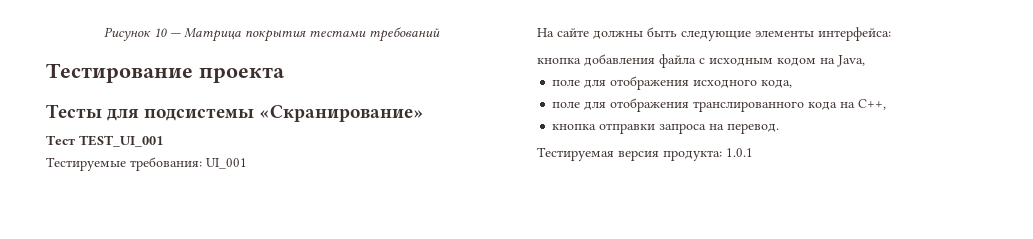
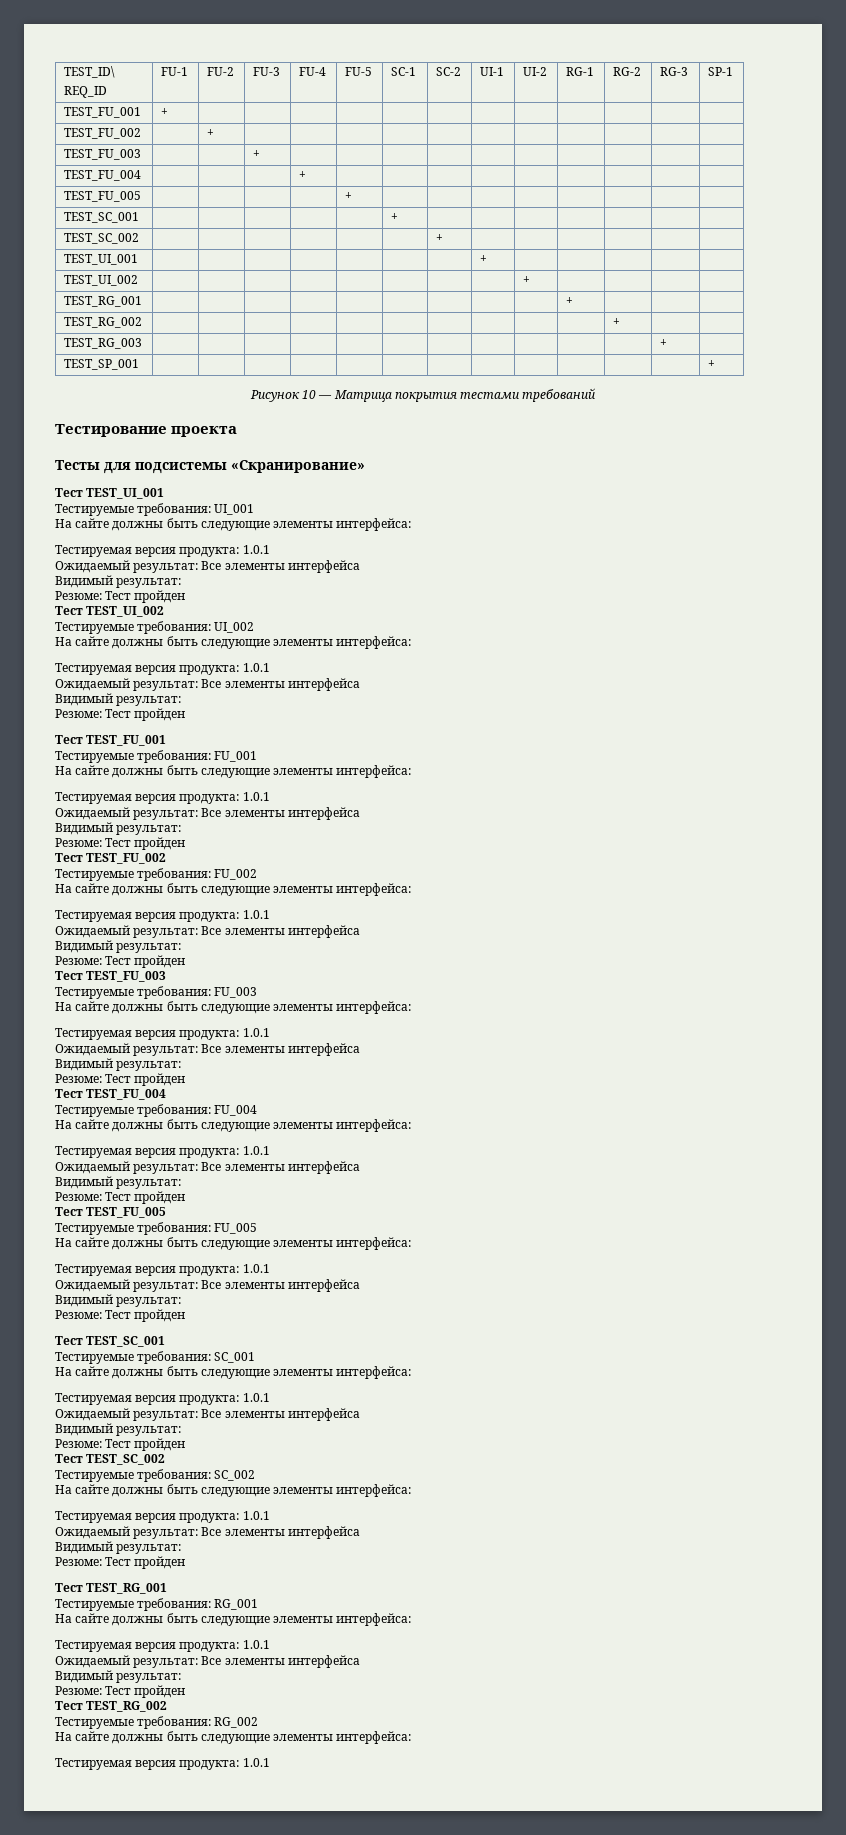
(103, 34) none -> [64,66,116,78] [64,86,108,98] [161,67,189,76] [207,67,235,76] [253,67,281,76] [299,67,327,76] [345,67,373,76] [391,67,417,76] [436,67,462,76] [480,67,505,76] [523,67,548,76] [566,67,595,76] [613,67,642,76] [660,67,689,76] [708,67,734,76] [64,107,142,118] [161,108,169,116] [64,128,142,139] [207,129,215,137] [64,149,142,160] [253,150,261,158] [64,170,142,181] [299,171,307,179] [64,191,142,202] [345,192,353,200] [64,212,140,223] [391,213,399,221] [64,233,140,244] [436,234,444,242] [64,254,139,265] [480,255,488,263] [64,275,139,286] [523,276,531,284] [64,296,143,307] [566,297,574,305] [64,317,143,328] [613,318,621,326] [64,338,143,349] [660,339,668,347] [64,359,140,370] [708,360,716,368] TEST_ID\ // REQ_ID | FU-1 | FU-2 | FU-3 | FU-4 | FU-5 | SC-1 | SC-2 | UI-1 | UI-2 | RG-1 | RG-2 | RG-3 | SP-1 // TEST_FU_001 | + | | | | | | | | | | | | // TEST_FU_002 | | + | | | | | | | | | | | // TEST_FU_003 | | | + | | | | | | | | | | // TEST_FU_004 | | | | + | | | | | | | | | // TEST_FU_005 | | | | | + | | | | | | | | // TEST_SC_001 | | | | | | + | | | | | | | // TEST_SC_002 | | | | | | | + | | | | | | // TEST_UI_001 | | | | | | | | + | | | | | // TEST_UI_002 | | | | | | | | | + | | | | // TEST_RG_001 | | | | | | | | | | + | | | // TEST_RG_002 | | | | | | | | | | | + | | // TEST_RG_003 | | | | | | | | | | | | + | // TEST_SP_001 | | | | | | | | | | | | | + //
[537,54,865,68] [552,76,793,90] [552,98,887,112] [552,123,780,134] кнопка добавления файла с исходным кодом на Java, // поле для отображения исходного кода, // поле для отображения транслированного кода на C++, // кнопка отправки запроса на перевод. -> [55,545,270,557] [55,560,360,573] [55,575,182,588] [55,590,186,603] [55,606,165,617] [55,621,255,634] [55,636,412,649] [55,663,270,675] [55,678,360,691] [55,693,182,706] [55,708,186,721] [55,735,167,746] [55,750,258,763] [55,765,412,778] [55,792,270,804] [55,807,360,820] [55,822,182,835] [55,837,186,850] [55,853,167,864] [55,868,258,881] [55,883,412,896] [55,910,270,922] [55,925,360,938] [55,940,182,953] [55,955,186,968] [55,971,167,982] [55,986,258,999] [55,1001,412,1014] [55,1028,270,1040] [55,1043,360,1056] [55,1058,182,1071] [55,1073,186,1086] [55,1089,167,1100] [55,1104,258,1117] [55,1119,412,1132] [55,1146,270,1158] [55,1161,360,1174] [55,1176,182,1189] [55,1191,186,1204] [55,1207,167,1218] [55,1222,258,1235] [55,1237,412,1250] [55,1264,270,1276] [55,1279,360,1292] [55,1294,182,1307] [55,1309,186,1322] [55,1336,166,1347] [55,1351,256,1364] [55,1366,412,1379] [55,1393,270,1405] [55,1408,360,1421] [55,1423,182,1436] [55,1438,186,1451] [55,1454,166,1465] [55,1469,256,1482] [55,1484,412,1497] [55,1511,270,1523] [55,1526,360,1539] [55,1541,182,1554] [55,1556,186,1569] [55,1583,168,1594] [55,1598,259,1611] [55,1613,412,1626] [55,1640,270,1652] [55,1655,360,1668] [55,1670,182,1683] [55,1685,186,1698] [55,1701,168,1712] [55,1716,259,1729] [55,1731,412,1744] Тестируемая версия продукта: 1.0.1 // Ожидаемый результат: Все элементы интерфейса // Видимый результат: // Резюме: Тест пройден // Тест TEST_UI_002 // Тестируемые требования: UI_002 // На сайте должны быть следующие элементы интерфейса: // Тестируемая версия продукта: 1.0.1 // Ожидаемый результат: Все элементы интерфейса // Видимый результат: // Резюме: Тест пройден // Тест TEST_FU_001 // Тестируемые требования: FU_001 // На сайте должны быть следующие элементы интерфейса: // Тестируемая версия продукта: 1.0.1 // Ожидаемый результат: Все элементы интерфейса // Видимый результат: // Резюме: Тест пройден // Тест TEST_FU_002 // Тестируемые требования: FU_002 // На сайте должны быть следующие элементы интерфейса: // Тестируемая версия продукта: 1.0.1 // Ожидаемый результат: Все элементы интерфейса // Видимый результат: // Резюме: Тест пройден // Тест TEST_FU_003 // Тестируемые требования: FU_003 // На сайте должны быть следующие элементы интерфейса: // Тестируемая версия продукта: 1.0.1 // Ожидаемый результат: Все элементы интерфейса // Видимый результат: // Резюме: Тест пройден // Тест TEST_FU_004 // Тестируемые требования: FU_004 // На сайте должны быть следующие элементы интерфейса: // Тестируемая версия продукта: 1.0.1 // Ожидаемый результат: Все элементы интерфейса // Видимый результат: // Резюме: Тест пройден // Тест TEST_FU_005 // Тестируемые требования: FU_005 // На сайте должны быть следующие элементы интерфейса: // Тестируемая версия продукта: 1.0.1 // Ожидаемый результат: Все элементы интерфейса // Видимый результат: // Резюме: Тест пройден // Тест TEST_SC_001 // Тестируемые требования: SC_001 // На сайте должны быть следующие элементы интерфейса: // Тестируемая версия продукта: 1.0.1 // Ожидаемый результат: Все элементы интерфейса // Видимый результат: // Резюме: Тест пройден // Тест TEST_SC_002 // Тестируемые требования: SC_002 // На сайте должны быть следующие элементы интерфейса: // Тестируемая версия продукта: 1.0.1 // Ожидаемый результат: Все элементы интерфейса // Видимый результат: // Резюме: Тест пройден // Тест TEST_RG_001 // Тестируемые требования: RG_001 // На сайте должны быть следующие элементы интерфейса: // Тестируемая версия продукта: 1.0.1 // Ожидаемый результат: Все элементы интерфейса // Видимый результат: // Резюме: Тест пройден // Тест TEST_RG_002 // Тестируемые требования: RG_002 // На сайте должны быть следующие элементы интерфейса:

